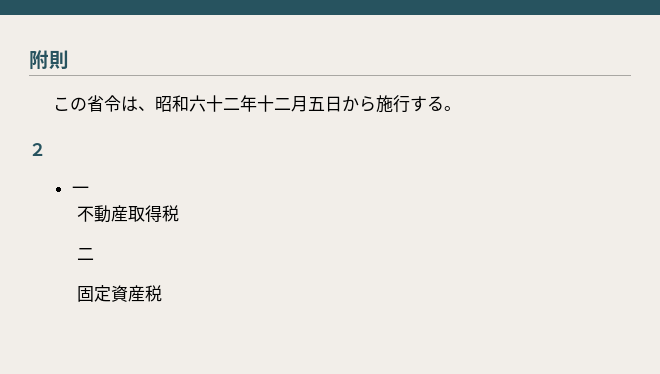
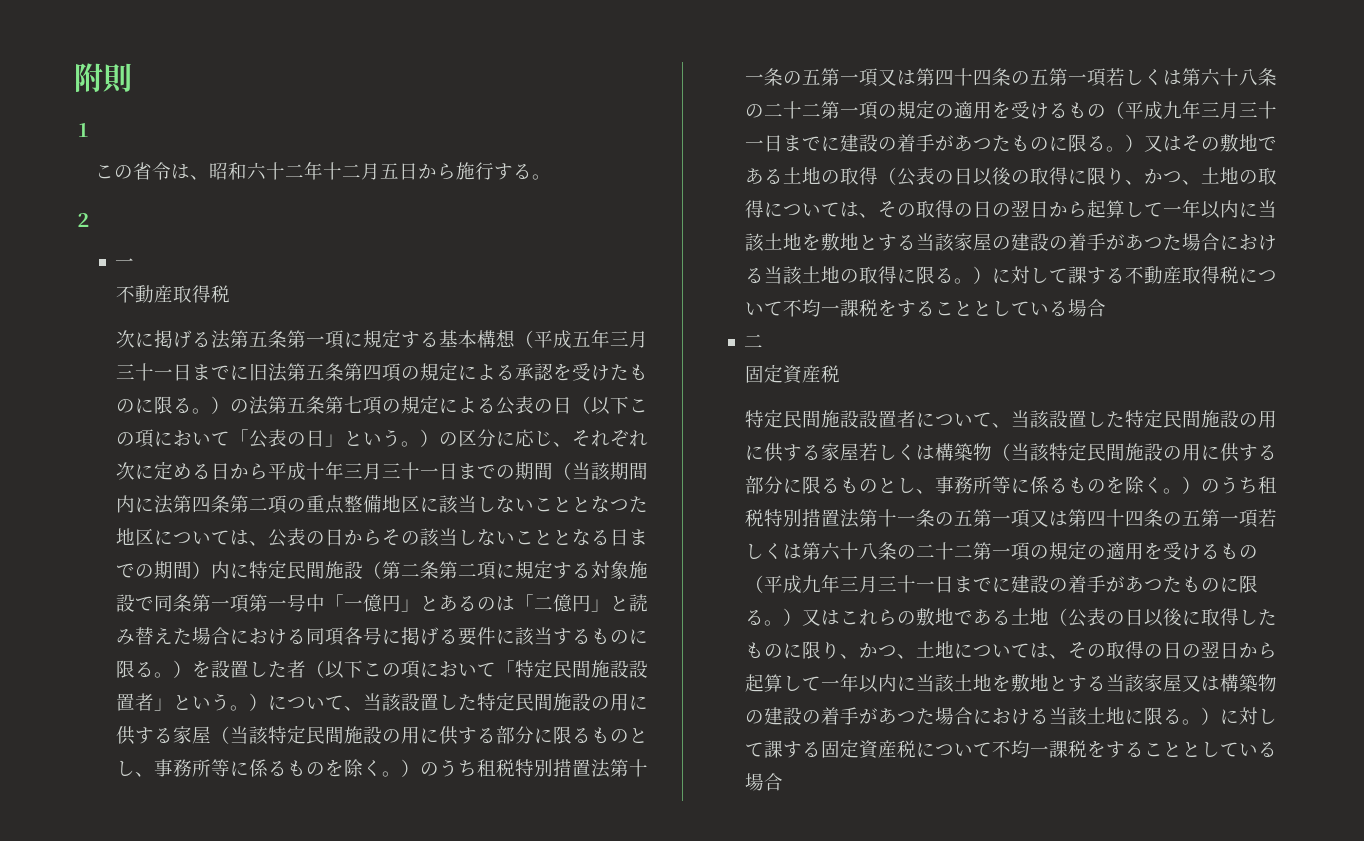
(69, 60) none -> [74,123,93,137] // １
[77,248,95,260] [77,285,163,302] 二 // 固定資産税 -> [115,329,648,349] [115,362,648,382] [115,395,648,415] [115,429,648,448] [115,461,648,481] [115,495,648,514] [115,528,648,547] [115,560,648,580] [115,594,648,613] [115,627,648,646] [115,659,648,679] [115,692,648,712] [115,725,648,745] [115,759,648,778] [744,68,1277,87] [744,100,1277,120] [744,134,1277,152] [744,167,1277,186] [744,199,1277,219] [744,233,1277,252] [744,266,1277,285] [744,299,1106,317] [744,334,764,348] [744,364,840,384] [744,409,1277,429] [744,442,1277,462] [744,476,1277,494] [744,509,1277,528] [744,541,1258,561] [744,574,1258,594] [744,608,1277,627] [744,641,1277,659] [744,673,1277,693] [744,707,1277,726] [744,739,1277,759] [744,773,783,791] 次に掲げる法第五条第一項に規定する基本構想（平成五年三月三十一日までに旧法第五条第四項の規定による承認を受けたものに限る。）の法第五条第七項の規定による公表の日（以下この項において「公表の日」という。）の区分に応じ、それぞれ次に定める日から平成十年三月三十一日までの期間（当該期間内に法第四条第二項の重点整備地区に該当しないこととなつた地区については、公表の日からその該当しないこととなる日までの期間）内に特定民間施設（第二条第二項に規定する対象施設で同条第一項第一号中「一億円」とあるのは「二億円」と読み替えた場合における同項各号に掲げる要件に該当するものに限る。）を設置した者（以下この項において「特定民間施設設置者」という。）について、当該設置した特定民間施設の用に供する家屋（当該特定民間施設の用に供する部分に限るものとし、事務所等に係るものを除く。）のうち租税特別措置法第十一条の五第一項又は第四十四条の五第一項若しくは第六十八条の二十二第一項の規定の適用を受けるもの（平成九年三月三十一日までに建設の着手があつたものに限る。）又はその敷地である土地の取得（公表の日以後の取得に限り、かつ、土地の取得については、その取得の日の翌日から起算して一年以内に当該土地を敷地とする当該家屋の建設の着手があつた場合における当該土地の取得に限る。）に対して課する不動産取得税について不均一課税をすることとしている場合 // 二 // 固定資産税 // 特定民間施設設置者について、当該設置した特定民間施設の用に供する家屋若しくは構築物（当該特定民間施設の用に供する部分に限るものとし、事務所等に係るものを除く。）のうち租税特別措置法第十一条の五第一項又は第四十四条の五第一項若しくは第六十八条の二十二第一項の規定の適用を受けるもの（平成九年三月三十一日までに建設の着手があつたものに限る。）又はこれらの敷地である土地（公表の日以後に取得したものに限り、かつ、土地については、その取得の日の翌日から起算して一年以内に当該土地を敷地とする当該家屋又は構築物の建設の着手があつた場合における当該土地に限る。）に対して課する固定資産税について不均一課税をすることとしている場合

